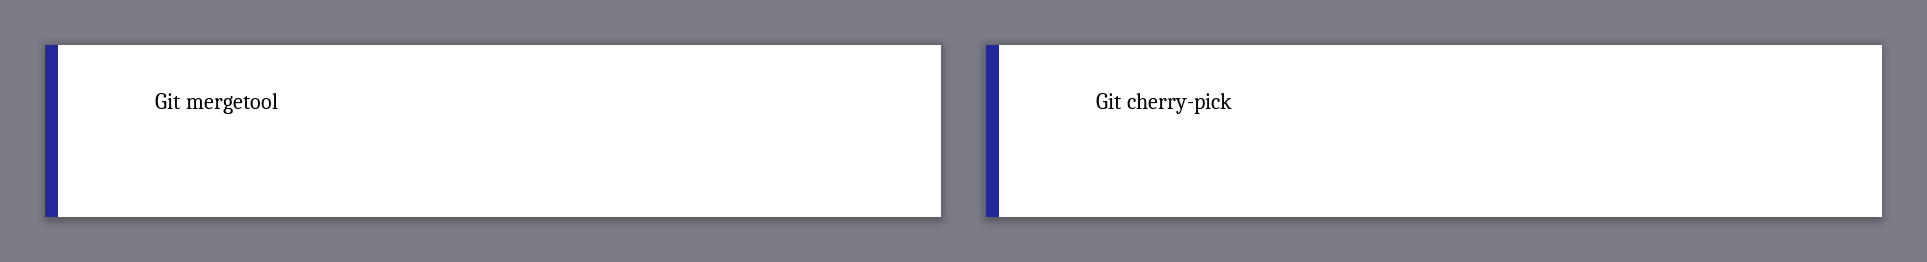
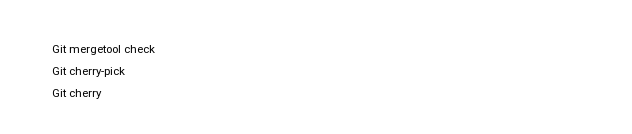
(278, 103) none -> [124,45,156,53] check
(1232, 103) none -> [52,89,103,99] // Git cherry

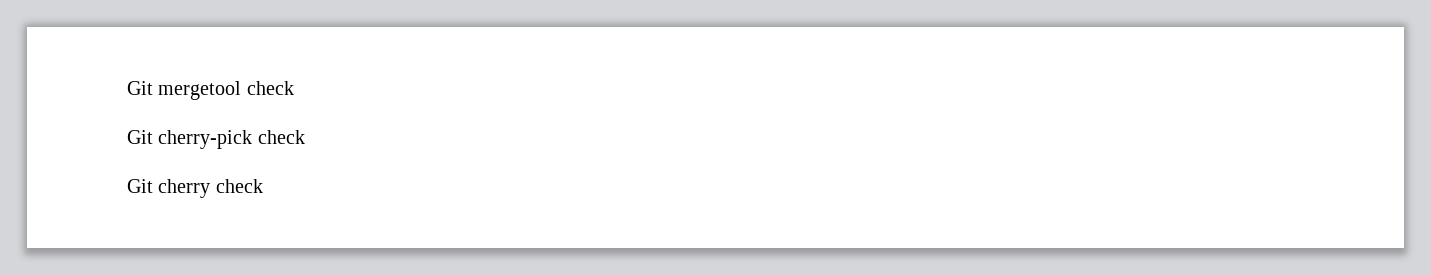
(126, 72) none -> [257,130,305,144] check
(103, 94) none -> [215,179,263,193] check

